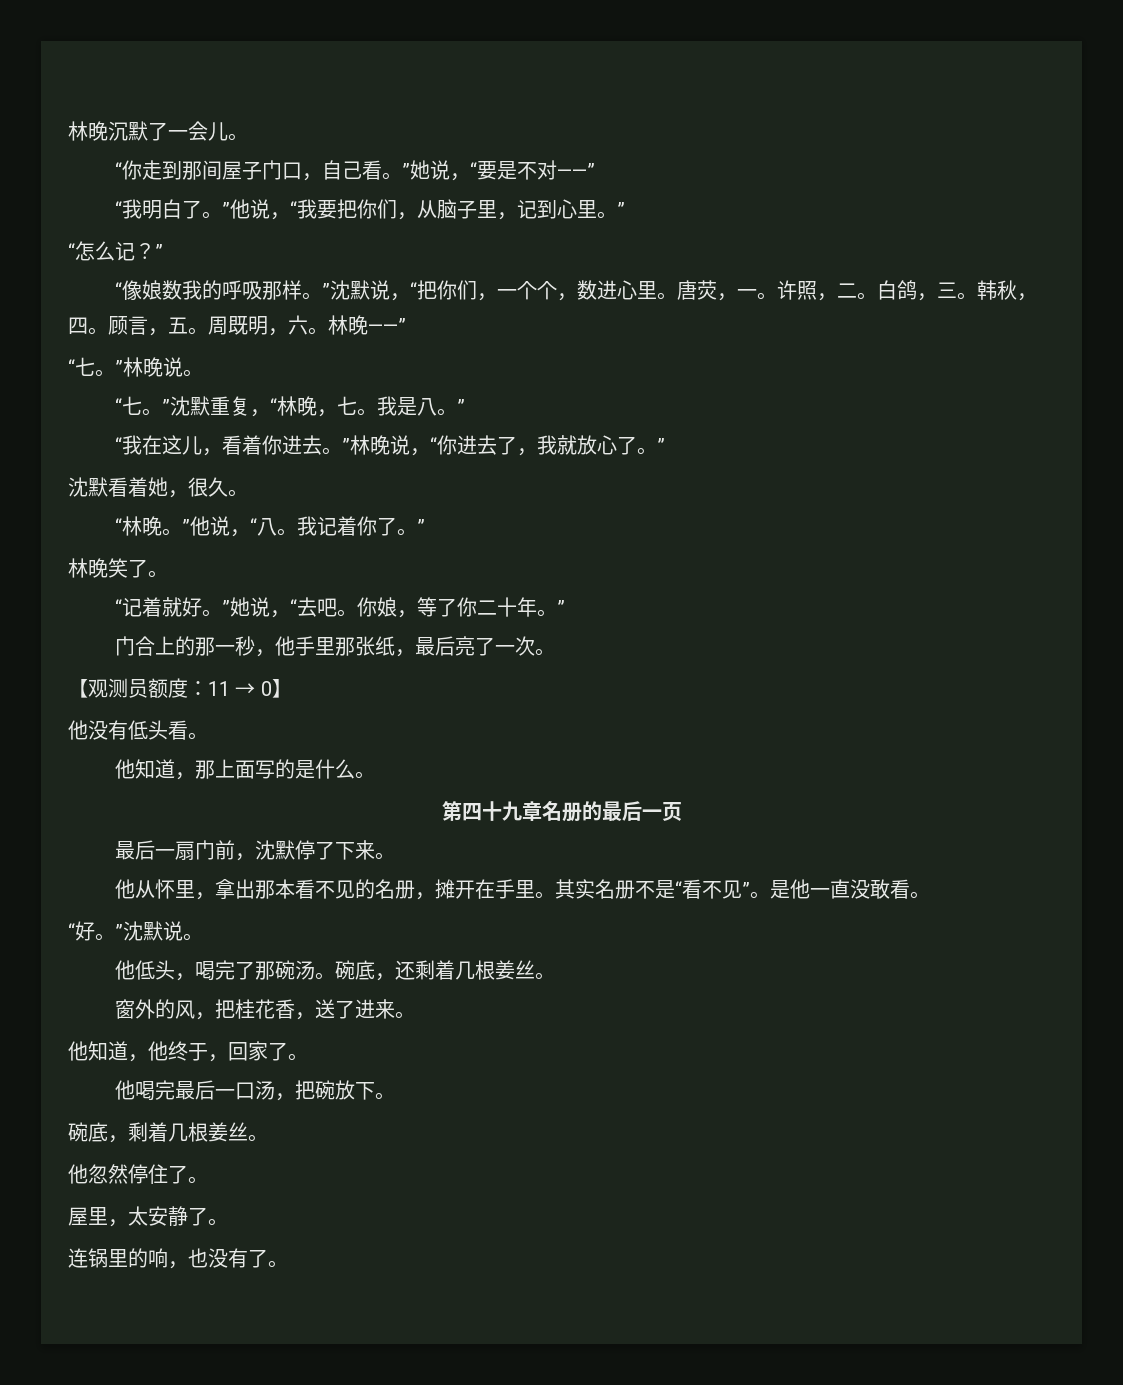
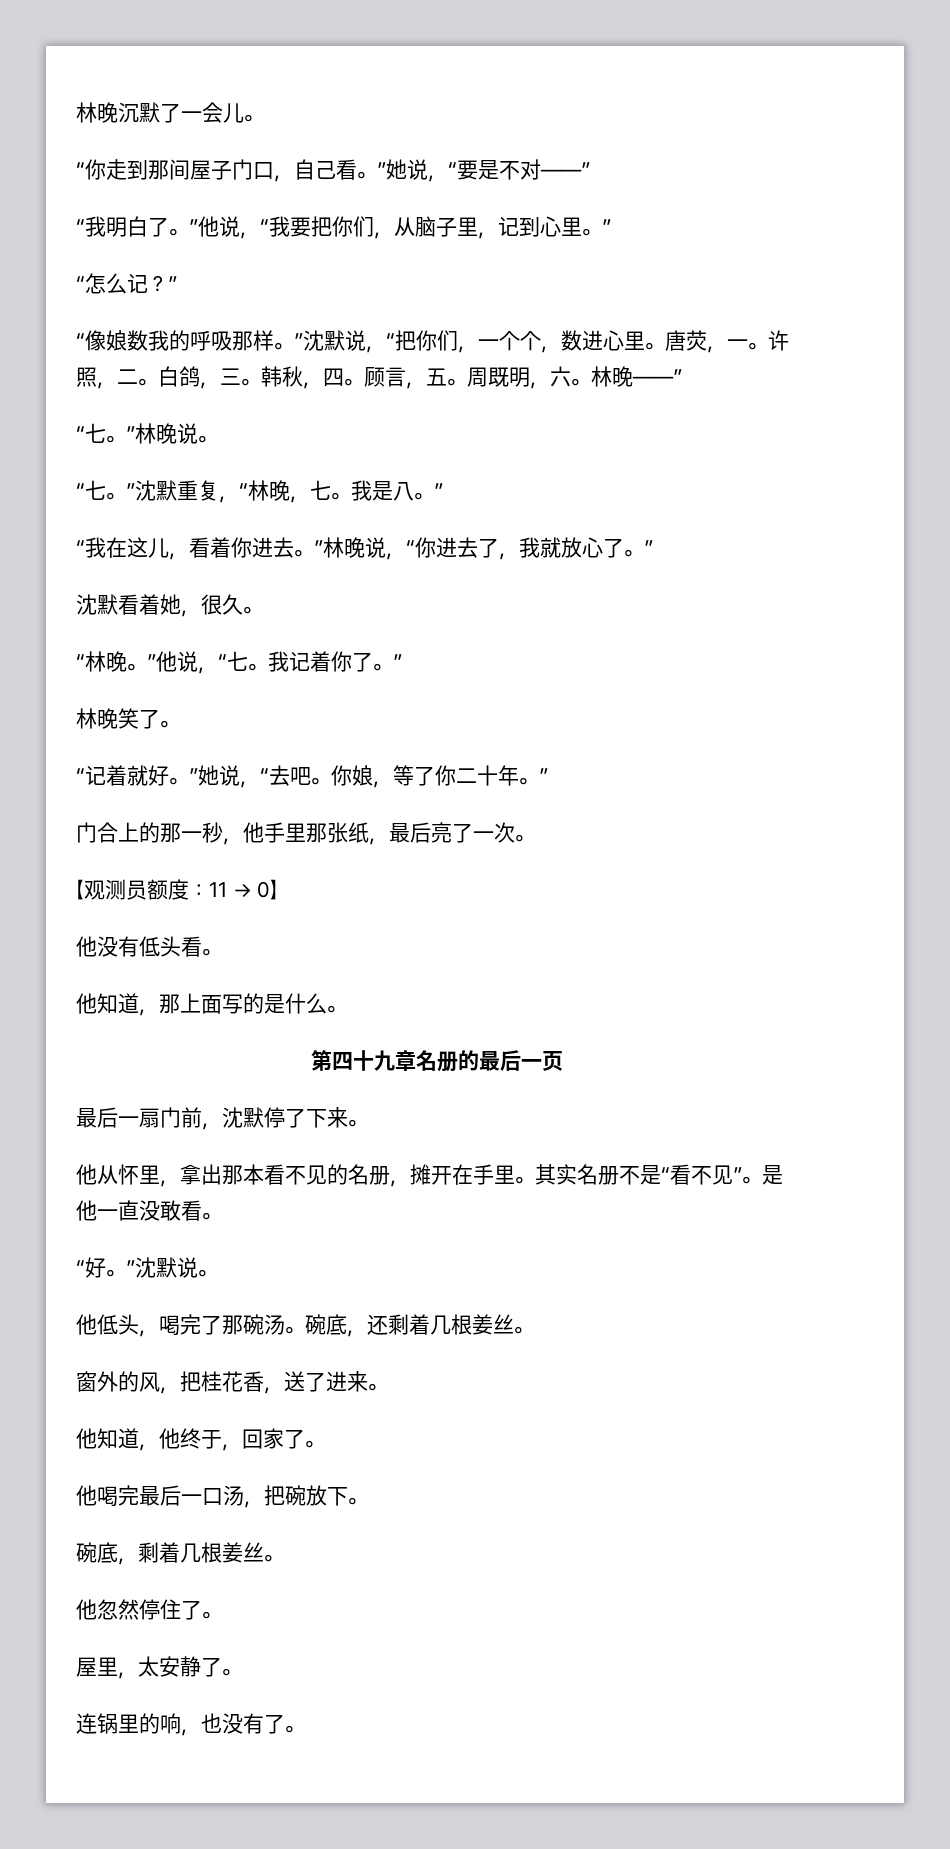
[257,518,278,536] 八 -> [227,651,248,671] 七

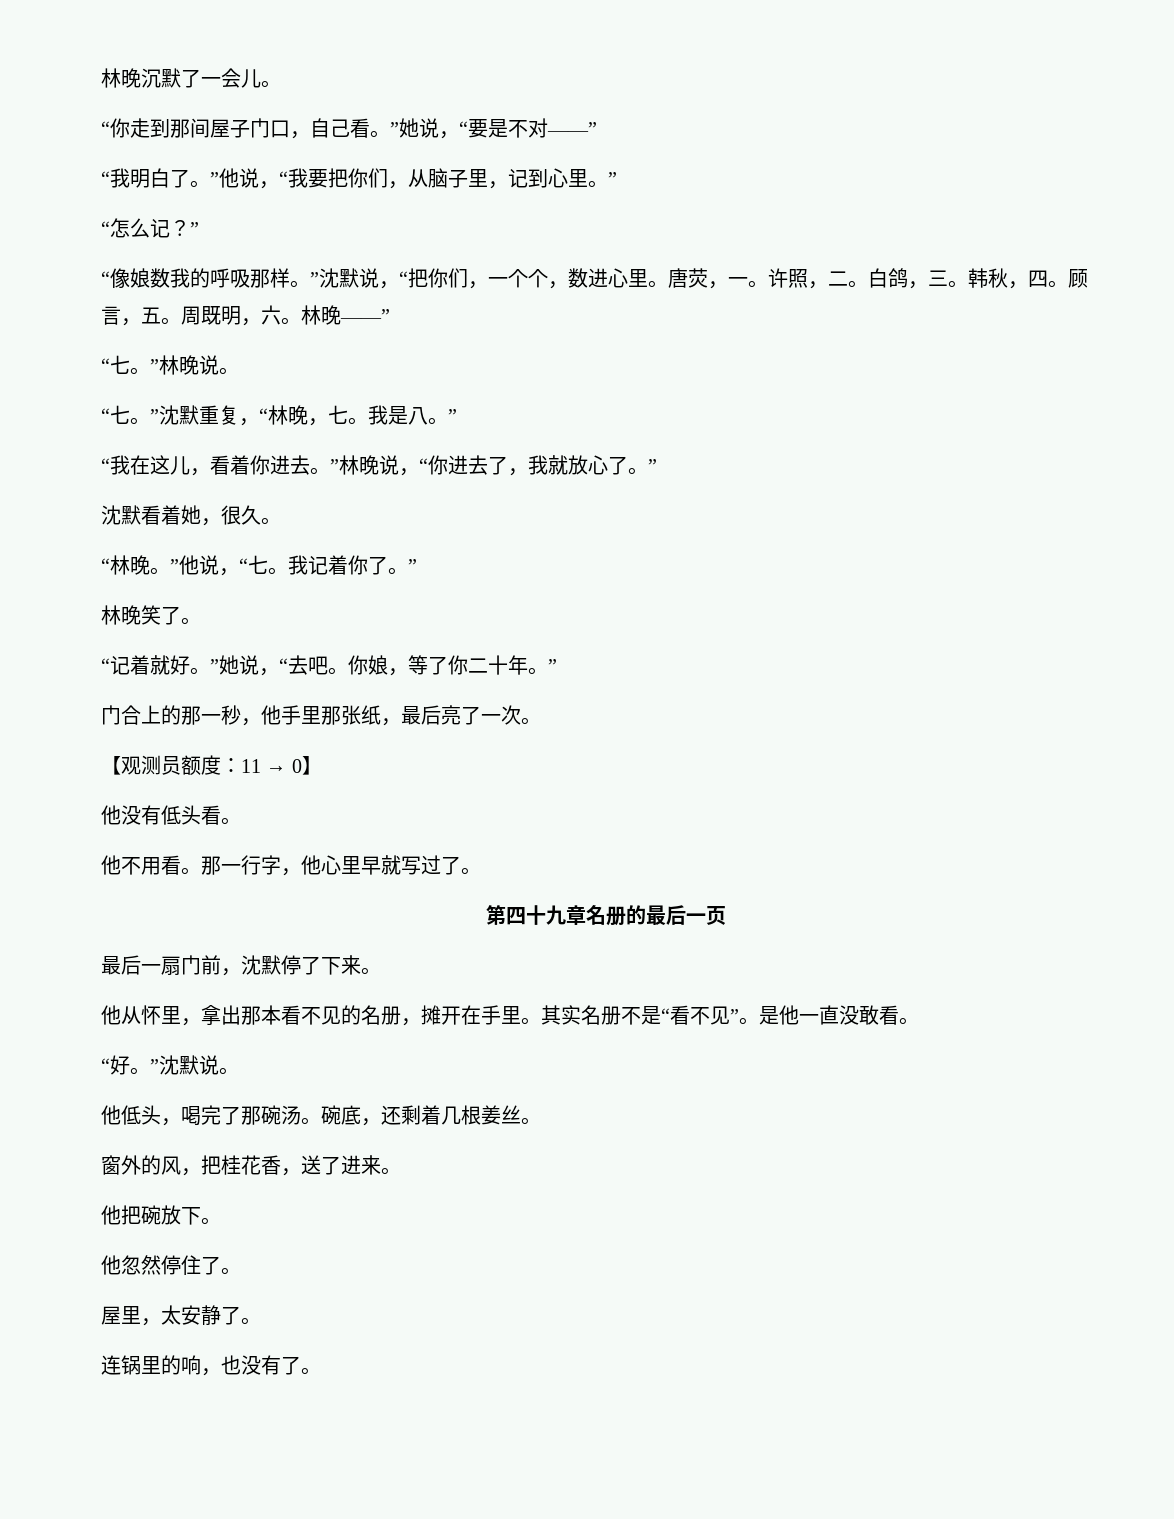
[97,993,327,1016] 知道，那上面写的是什么 -> [121,855,461,876] 不用看。那一行字，他心里早就写过了
[97,1428,325,1451] [76,1485,368,1508] [76,1542,264,1565] 知道，他终于，回家了。 // 他喝完最后一口汤，把碗放下。 // 碗底，剩着几根姜丝 -> [121,1205,201,1225] 把碗放下

